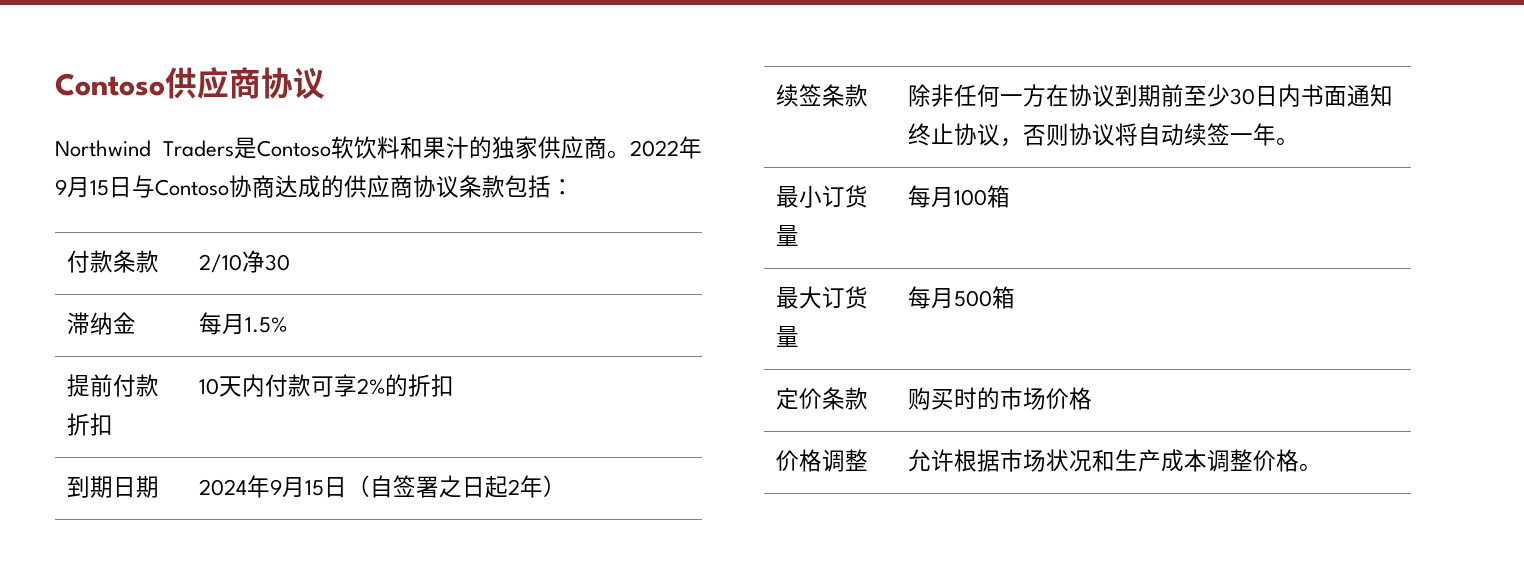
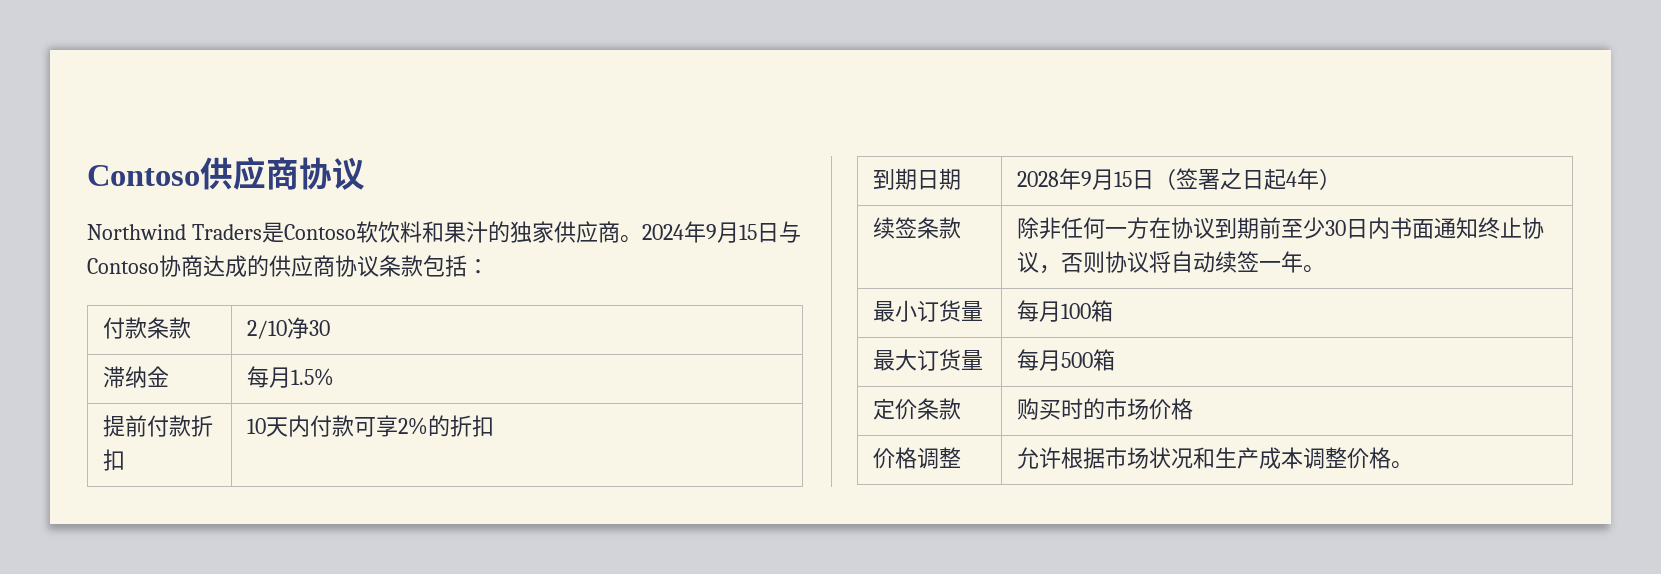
[630,140,679,157] 2022 -> [641,224,684,240] 2024
[198,479,247,496] 2024 -> [1016,171,1059,187] 2028
[369,475,393,498] 自 -> (1176, 179) none
[507,479,520,495] 2 -> [1285,171,1297,187] 4

